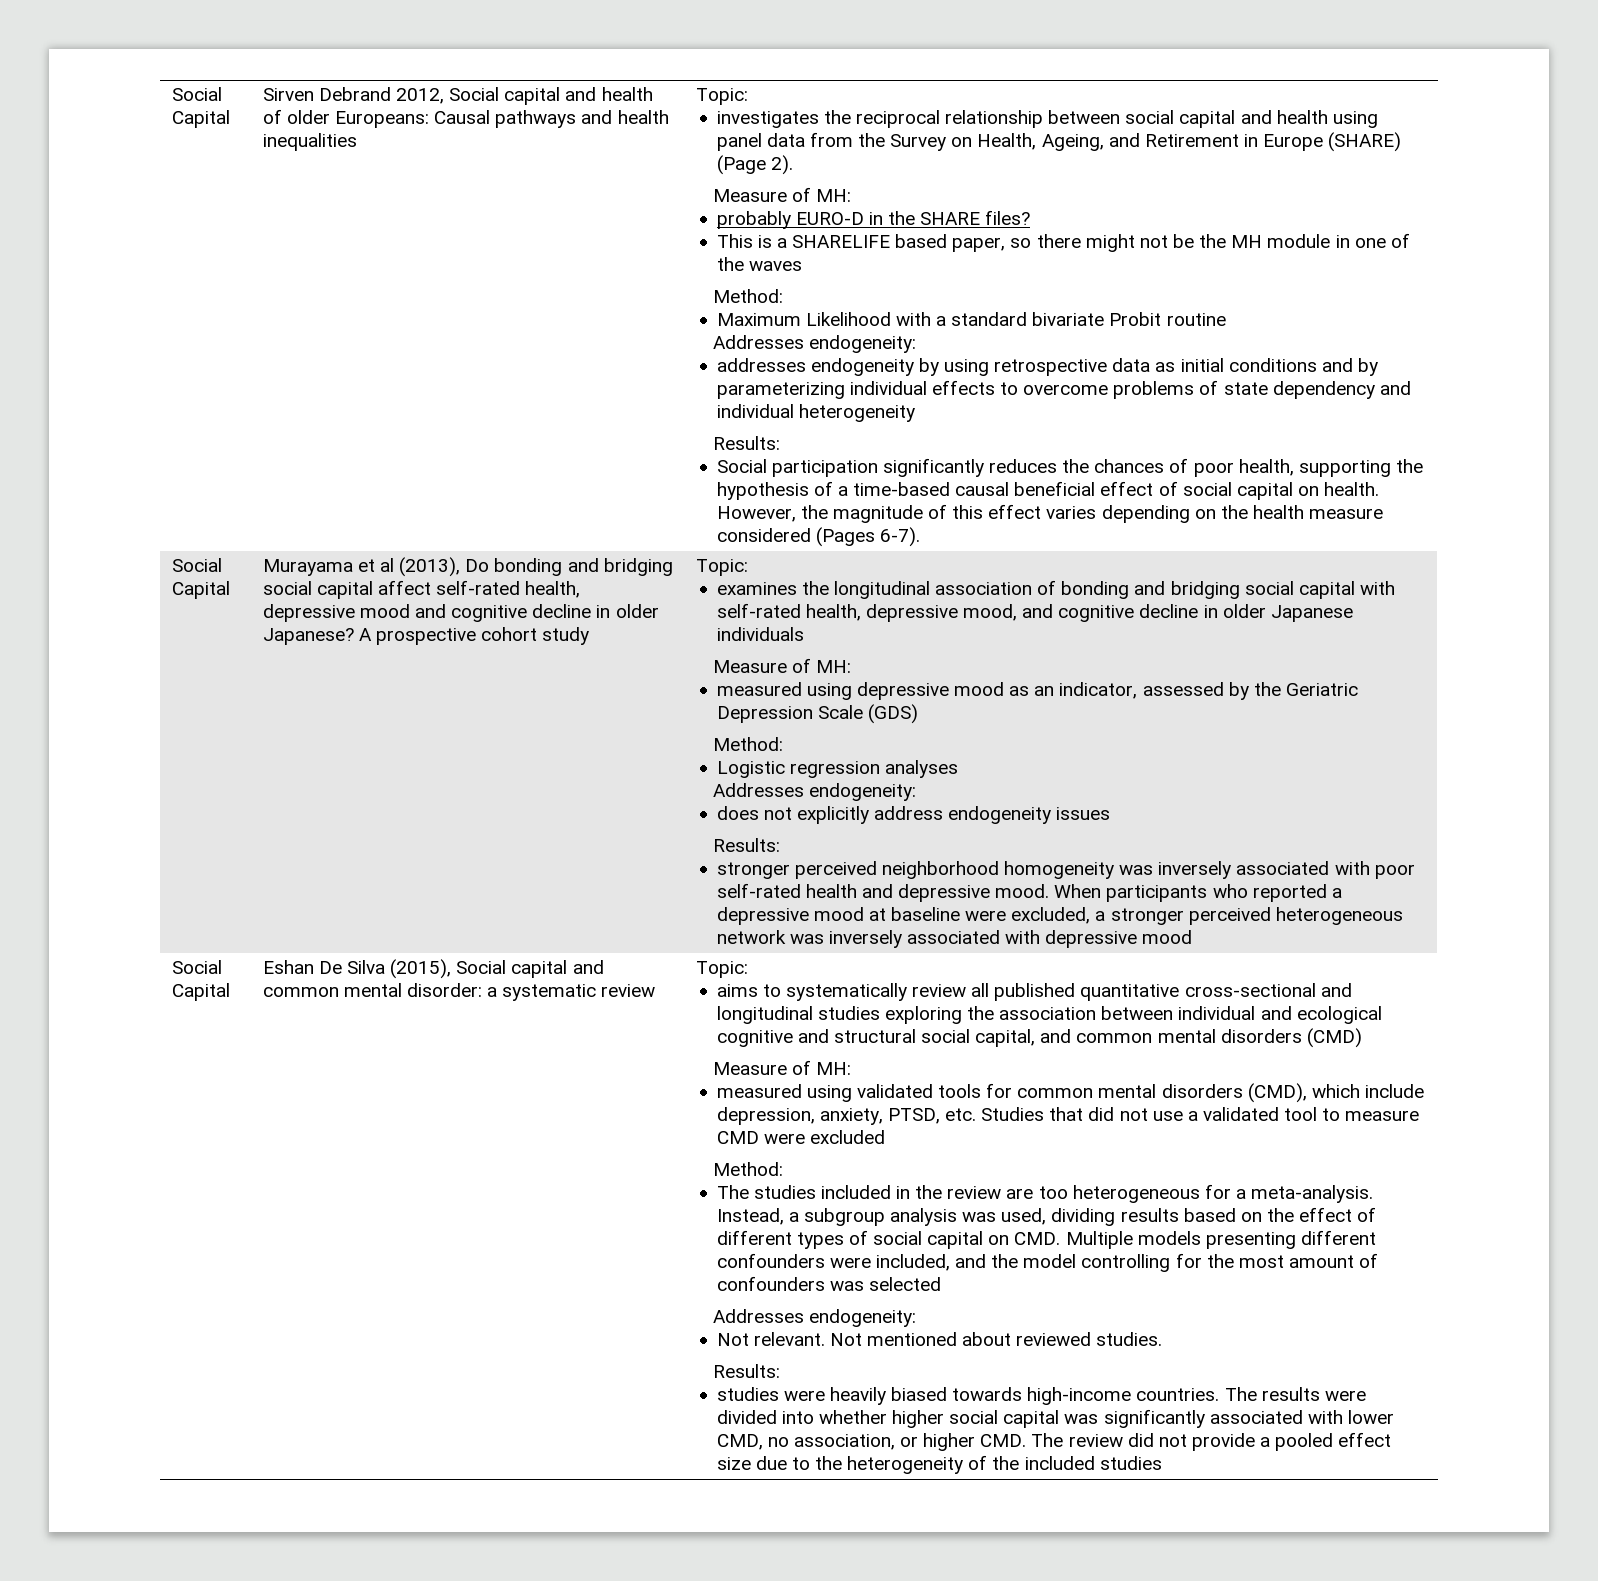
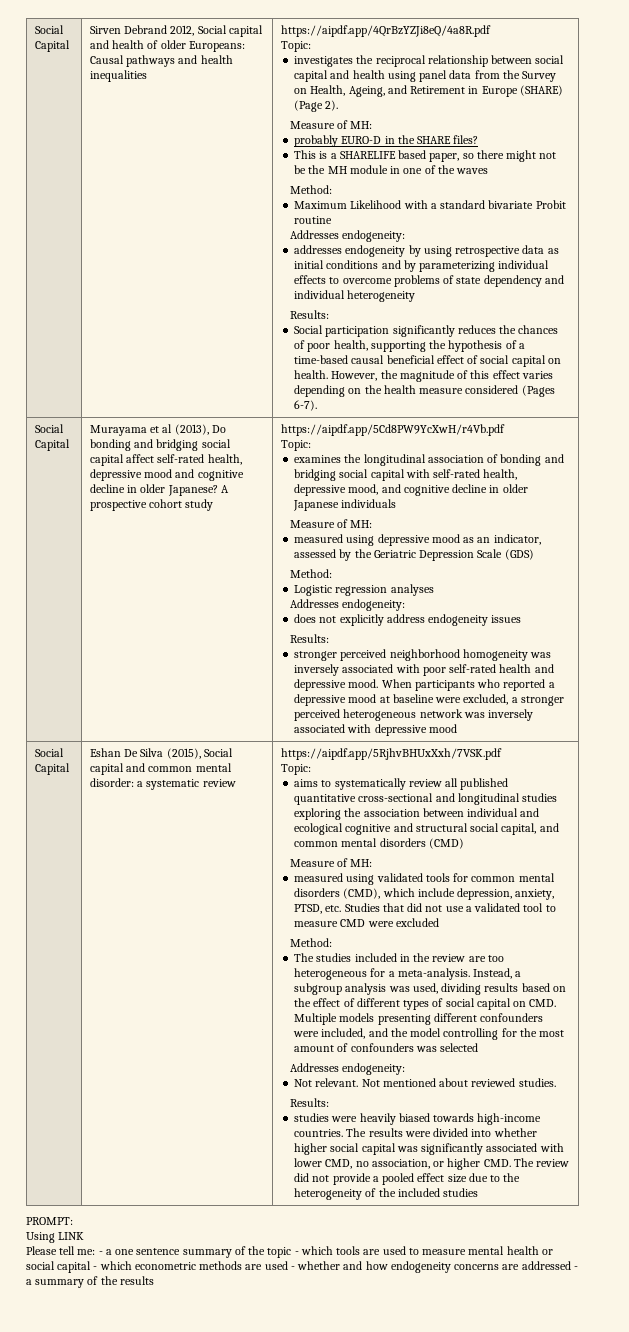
(357, 142) none -> [280,25,491,37] https://aipdf.app/4QrBzYZJi8eQ/4a8R.pdf //
(590, 636) none -> [280,424,505,436] https://aipdf.app/5Cd8PW9YcXwH/r4Vb.pdf //
(656, 990) none -> [280,748,502,760] https://aipdf.app/5RjhvBHUxXxh/7VSK.pdf //
(1162, 1463) none -> [26,1217,73,1225] [26,1232,85,1243] [26,1246,553,1258] [26,1261,578,1273] [26,1276,154,1288] // PROMPT: // Using LINK // Please tell me: - a one sentence summary of the topic - which tools are used to measure mental health or social capital - which econometric methods are used - whether and how endogeneity concerns are addressed - a summary of the results

